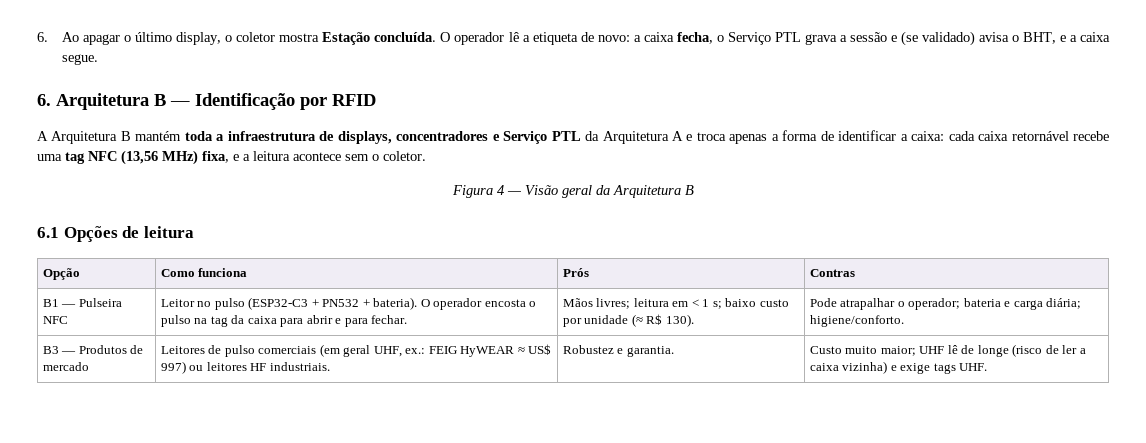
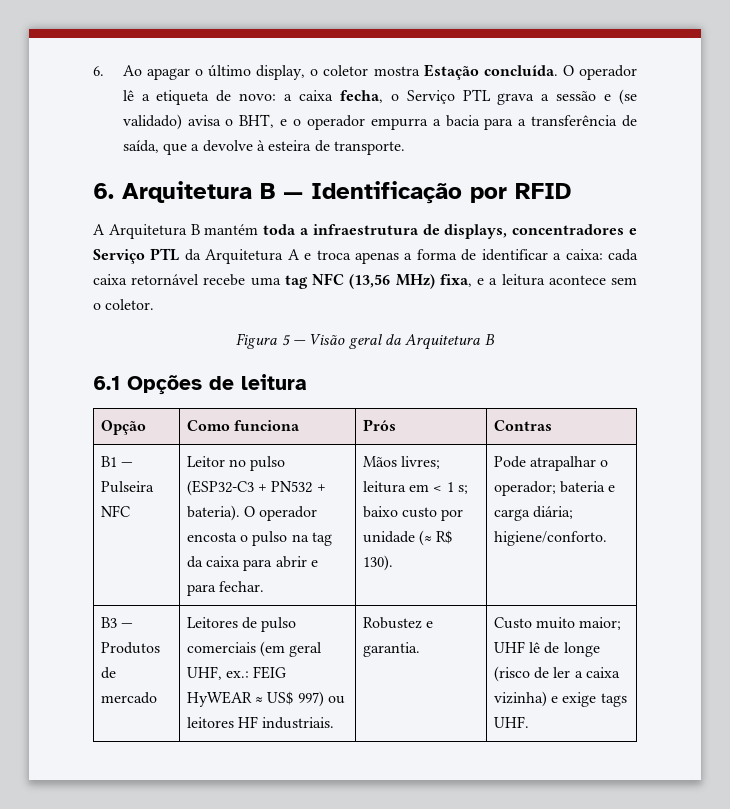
[1069,32,1111,42] [62,54,99,65] a caixa segue. -> [293,115,637,130] [122,140,405,155] o operador empurra a bacia para a transferência de saída, que a devolve à esteira de transporte.
[496,185,504,195] 4 -> [281,335,290,346] 5

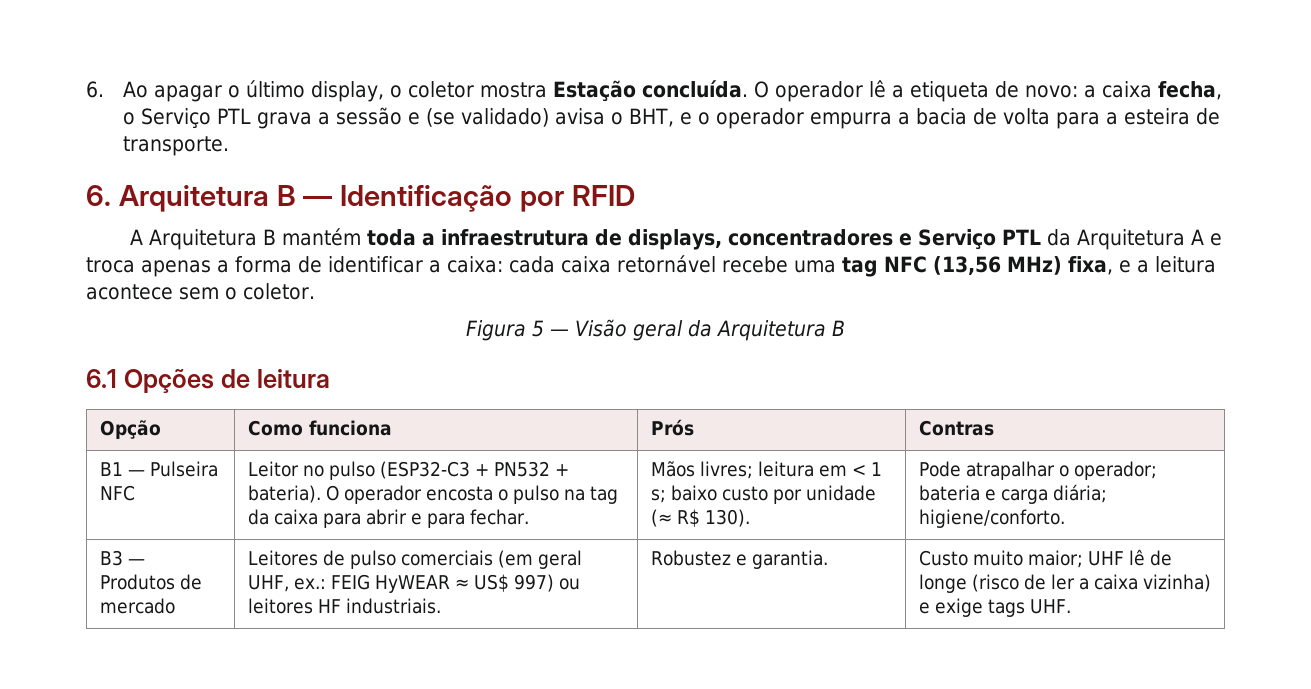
[484,115,637,130] [122,140,265,155] para a transferência de saída, que a devolve à -> [972,108,1118,129] de volta para a

